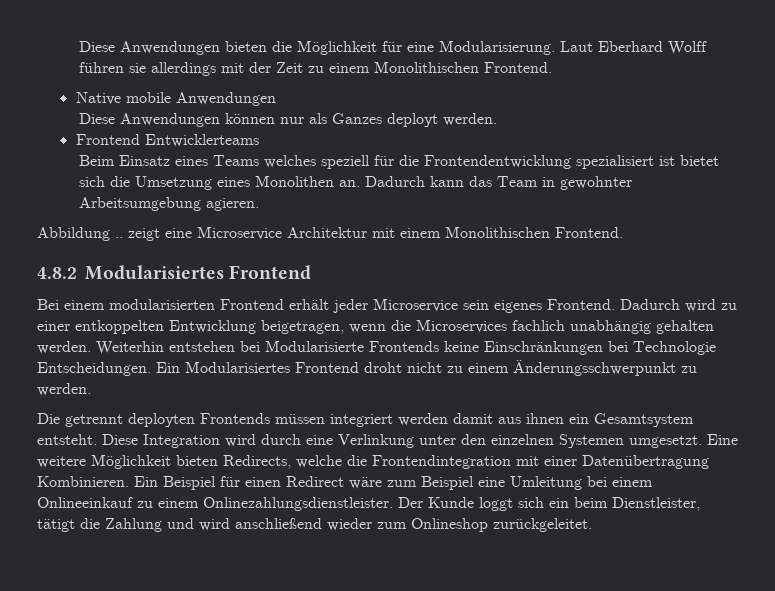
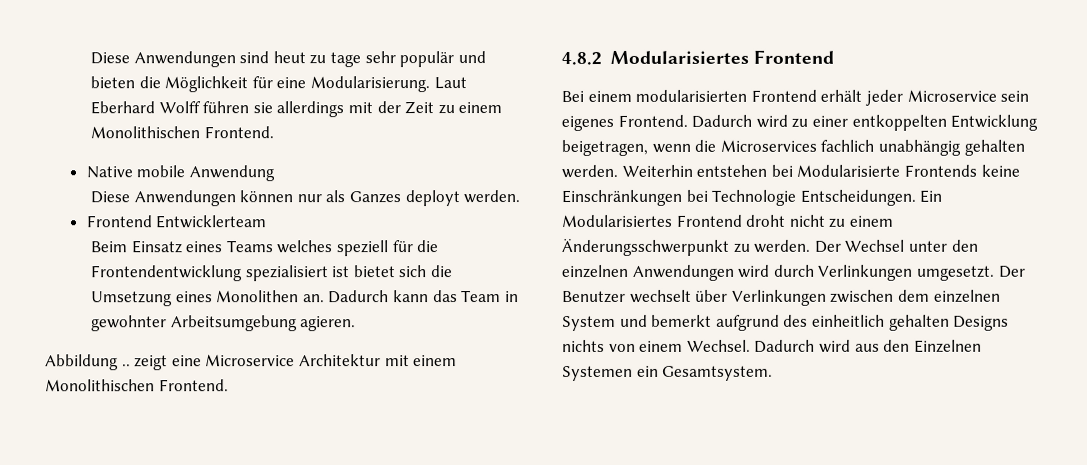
[78,41,220,55] Diese Anwendungen -> [89,51,486,68] Diese Anwendungen sind heut zu tage sehr populär und
[175,92,276,106] Anwendungen -> [188,165,275,182] Anwendung
[144,134,259,147] Entwicklerteams -> [155,215,267,229] Entwicklerteam
[37,413,694,427] [37,434,738,448] [37,454,709,469] [37,476,653,490] [37,497,700,511] [37,518,592,532] // Die getrennt deployten Frontends müssen integriert werden damit aus ihnen ein Gesamtsystem entsteht. Diese Integration wird durch eine Verlinkung unter den einzelnen Systemen umgesetzt. Eine weitere Möglichkeit bieten Redirects, welche die Frontendintegration mit einer Datenübertragung Kombinieren. Ein Beispiel für einen Redirect wäre zum Beispiel eine Umleitung bei einem Onlineeinkauf zu einem Onlinezahlungsdienstleister. Der Kunde loggt sich ein beim Dienstleister, tätigt die Zahlung und wird anschließend wieder zum Onlineshop zurückgeleitet. -> [814,239,979,253] [562,264,1026,281] [562,289,1001,306] [562,314,1010,331] [562,339,982,353] [562,365,774,381] Der Wechsel unter den einzelnen Anwendungen wird durch Verlinkungen umgesetzt. Der Benutzer wechselt über Verlinkungen zwischen dem einzelnen System und bemerkt aufgrund des einheitlich gehalten Designs nichts von einem Wechsel. Dadurch wird aus den Einzelnen Systemen ein Gesamtsystem.

